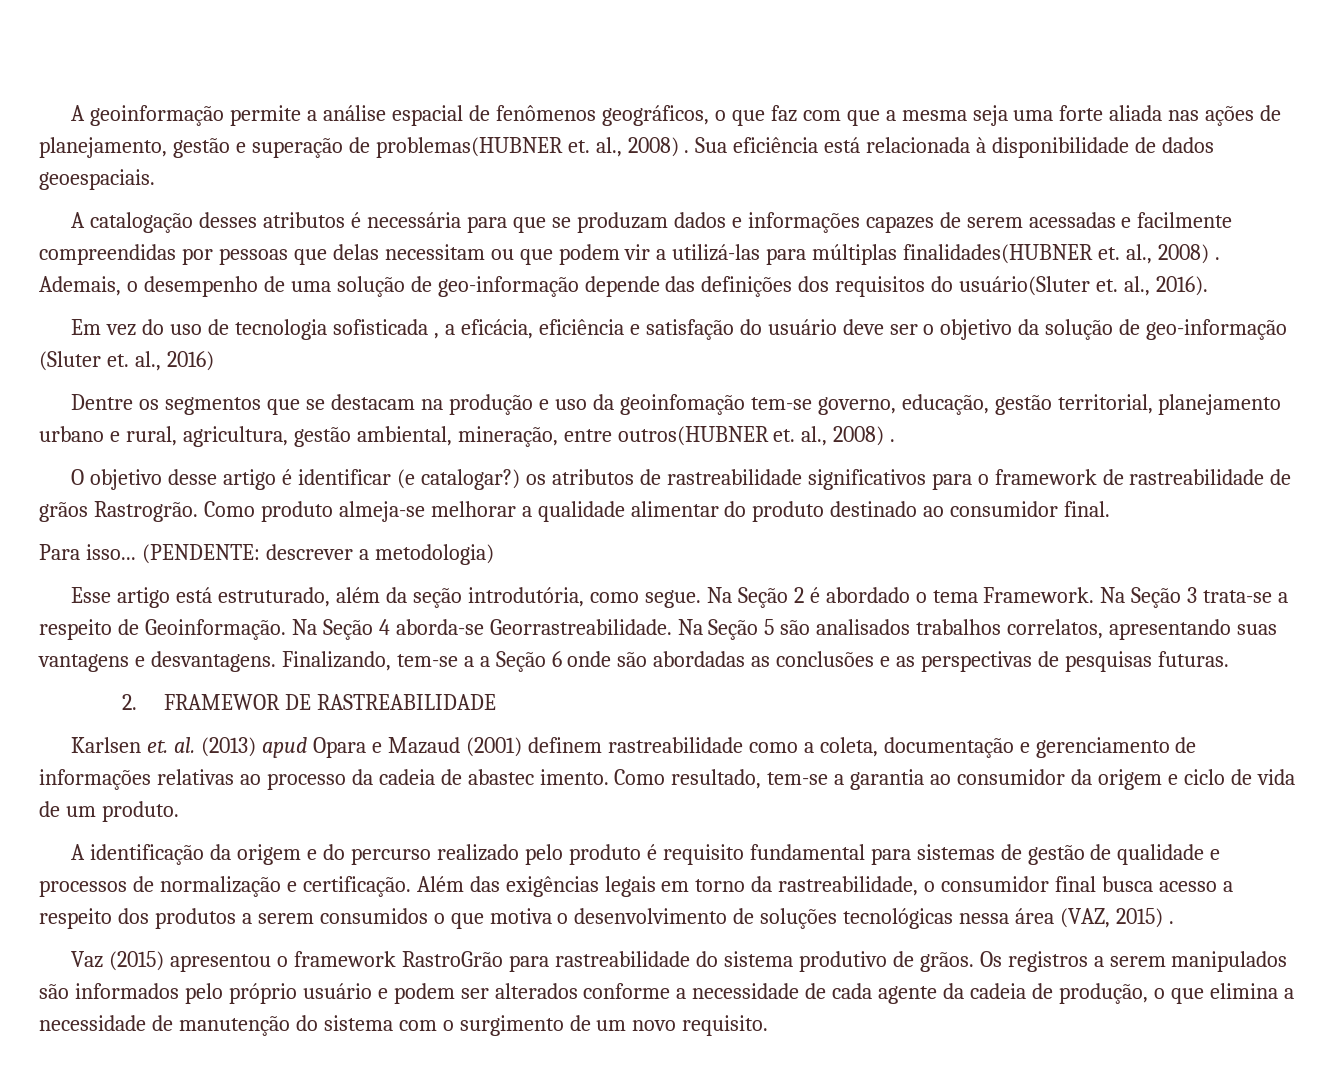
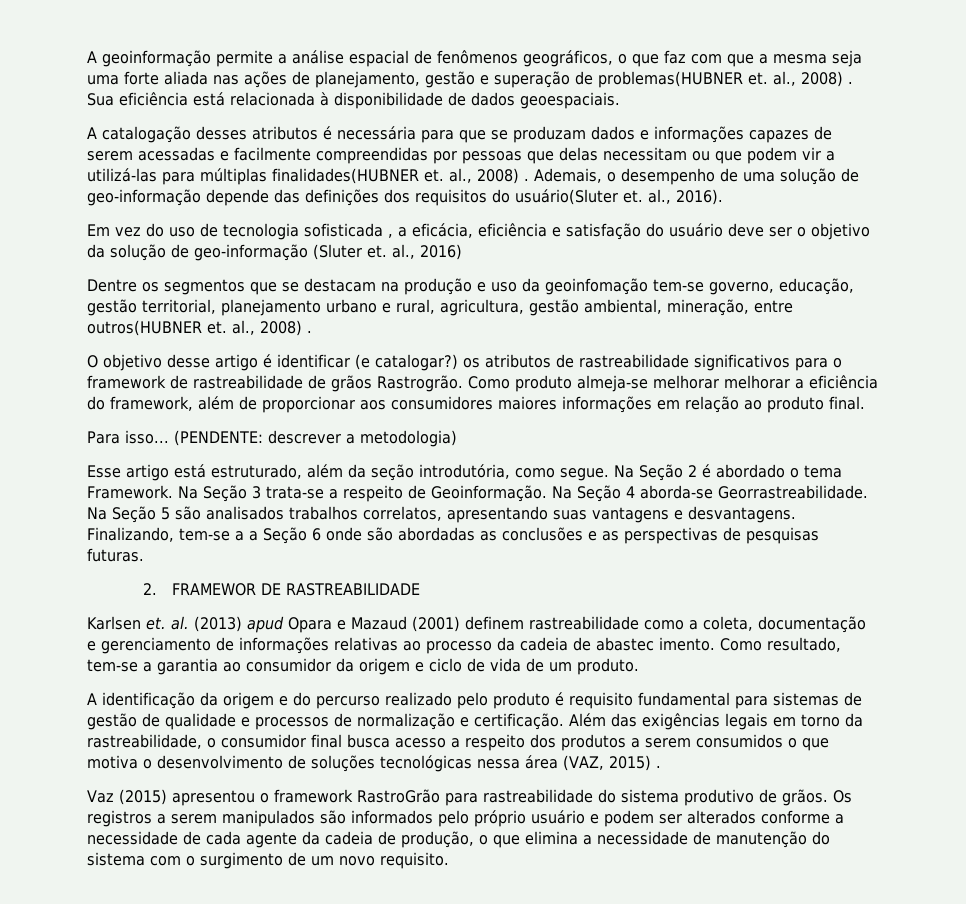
[521,501,1059,522] a qualidade alimentar do produto destinado ao consumidor -> [724,375,878,389] [87,396,824,413] melhorar a eficiência do framework, além de proporcionar aos consumidores maiores informações em relação ao produto

